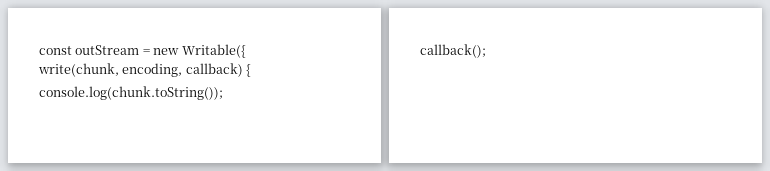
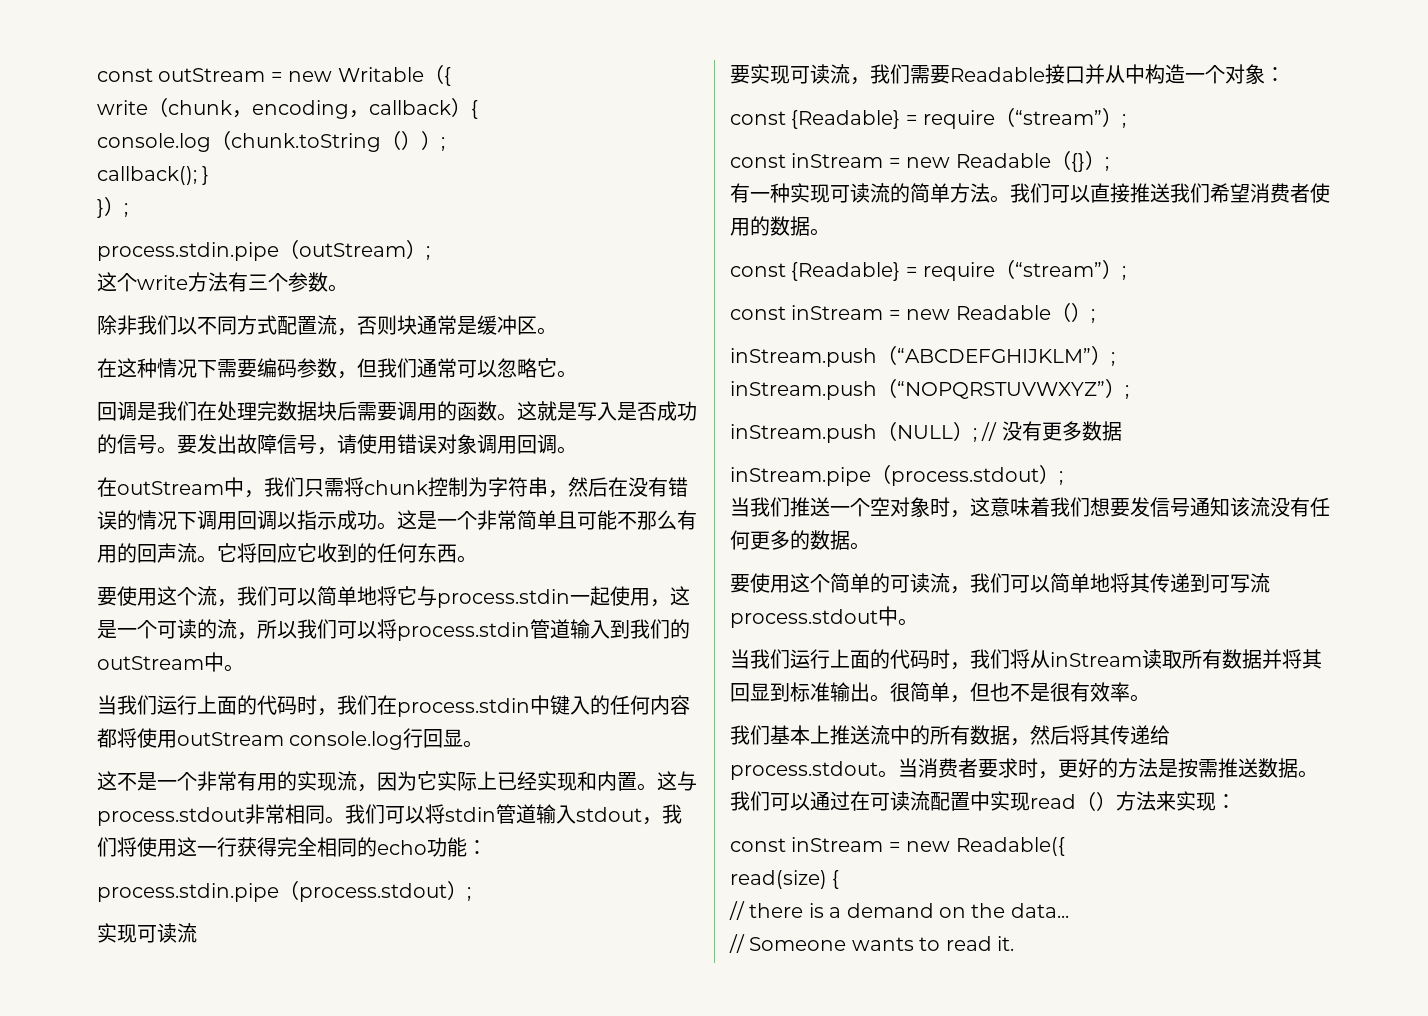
[181,44,246,58] [38,63,252,77] [39,86,223,100] [420,44,486,58] Writable({ // write(chunk, encoding, callback) { // console.log(chunk.toString()); // callback(); -> [337,64,451,86] [97,97,478,119] [97,130,445,152] [97,166,210,185] [97,196,128,218] [97,239,430,261] [97,272,348,292] [97,315,557,336] [97,358,577,379] [97,401,697,421] [97,434,577,455] [97,477,688,498] [97,510,697,530] [97,543,477,563] [97,586,690,608] [97,619,690,641] [97,652,244,672] [97,695,690,717] [97,728,484,750] [97,771,697,792] [97,804,682,826] [97,837,487,857] [97,880,471,902] [97,923,197,943] [730,64,1285,85] [730,107,1127,129] [730,150,1109,172] [730,183,1330,203] [730,216,830,236] [730,259,1127,281] [730,302,1095,323] [730,345,1115,367] [730,378,1129,400] [730,421,1122,443] [730,464,1063,486] [730,497,1330,518] [730,530,870,550] [730,573,1270,594] [730,606,918,628] [730,649,1322,670] [730,682,1150,703] [730,725,1170,746] [730,758,1318,780] [730,791,1236,811] [730,837,1065,856] [730,870,840,889] [729,901,1069,920] [729,934,1014,953] Writable（{ // write（chunk，encoding，callback）{ // console.log（chunk.toString（））; // callback(); } // }）; // process.stdin.pipe（outStream）; // 这个write方法有三个参数。 // 除非我们以不同方式配置流，否则块通常是缓冲区。 // 在这种情况下需要编码参数，但我们通常可以忽略它。 // 回调是我们在处理完数据块后需要调用的函数。这就是写入是否成功的信号。要发出故障信号，请使用错误对象调用回调。 // 在outStream中，我们只需将chunk控制为字符串，然后在没有错误的情况下调用回调以指示成功。这是一个非常简单且可能不那么有用的回声流。它将回应它收到的任何东西。 // 要使用这个流，我们可以简单地将它与process.stdin一起使用，这是一个可读的流，所以我们可以将process.stdin管道输入到我们的outStream中。 // 当我们运行上面的代码时，我们在process.stdin中键入的任何内容都将使用outStream console.log行回显。 // 这不是一个非常有用的实现流，因为它实际上已经实现和内置。这与process.stdout非常相同。我们可以将stdin管道输入stdout，我们将使用这一行获得完全相同的echo功能： // process.stdin.pipe（process.stdout）; // 实现可读流 // 要实现可读流，我们需要Readable接口并从中构造一个对象： // const {Readable} = require（“stream”）; // const inStream = new Readable（{}）; // 有一种实现可读流的简单方法。我们可以直接推送我们希望消费者使用的数据。 // const {Readable} = require（“stream”）; // const inStream = new Readable（）; // inStream.push（“ABCDEFGHIJKLM”）; // inStream.push（“NOPQRSTUVWXYZ”）; // inStream.push（NULL）; // 没有更多数据 // inStream.pipe（process.stdout）; // 当我们推送一个空对象时，这意味着我们想要发信号通知该流没有任何更多的数据。 // 要使用这个简单的可读流，我们可以简单地将其传递到可写流process.stdout中。 // 当我们运行上面的代码时，我们将从inStream读取所有数据并将其回显到标准输出。很简单，但也不是很有效率。 // 我们基本上推送流中的所有数据，然后将其传递给process.stdout。当消费者要求时，更好的方法是按需推送数据。我们可以通过在可读流配置中实现read（）方法来实现： // const inStream = new Readable({ // read(size) { // // there is a demand on the data... // // Someone wants to read it.

